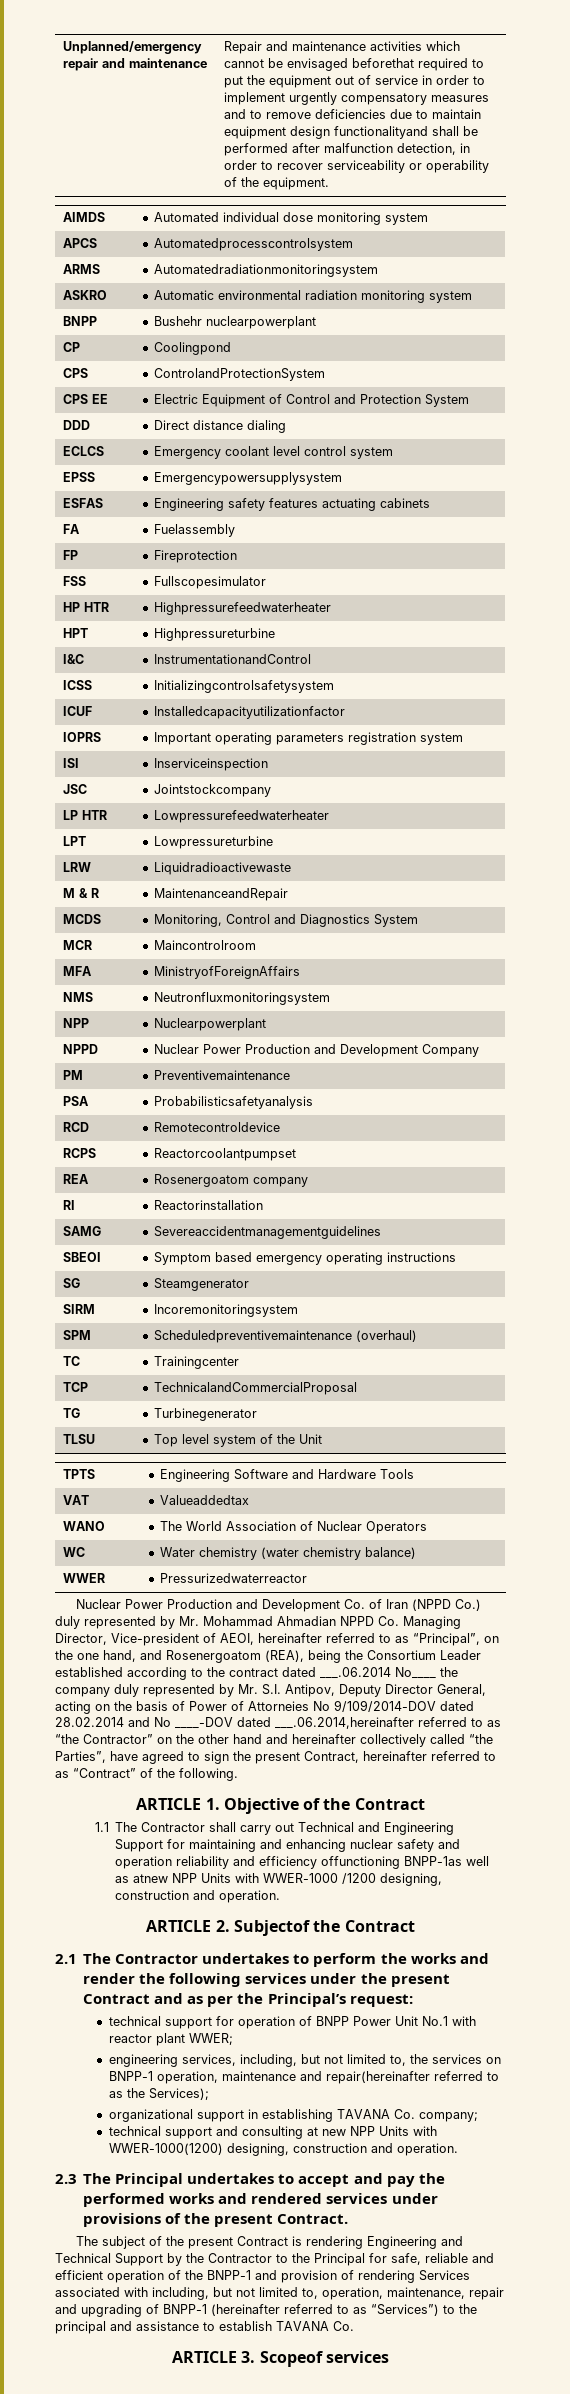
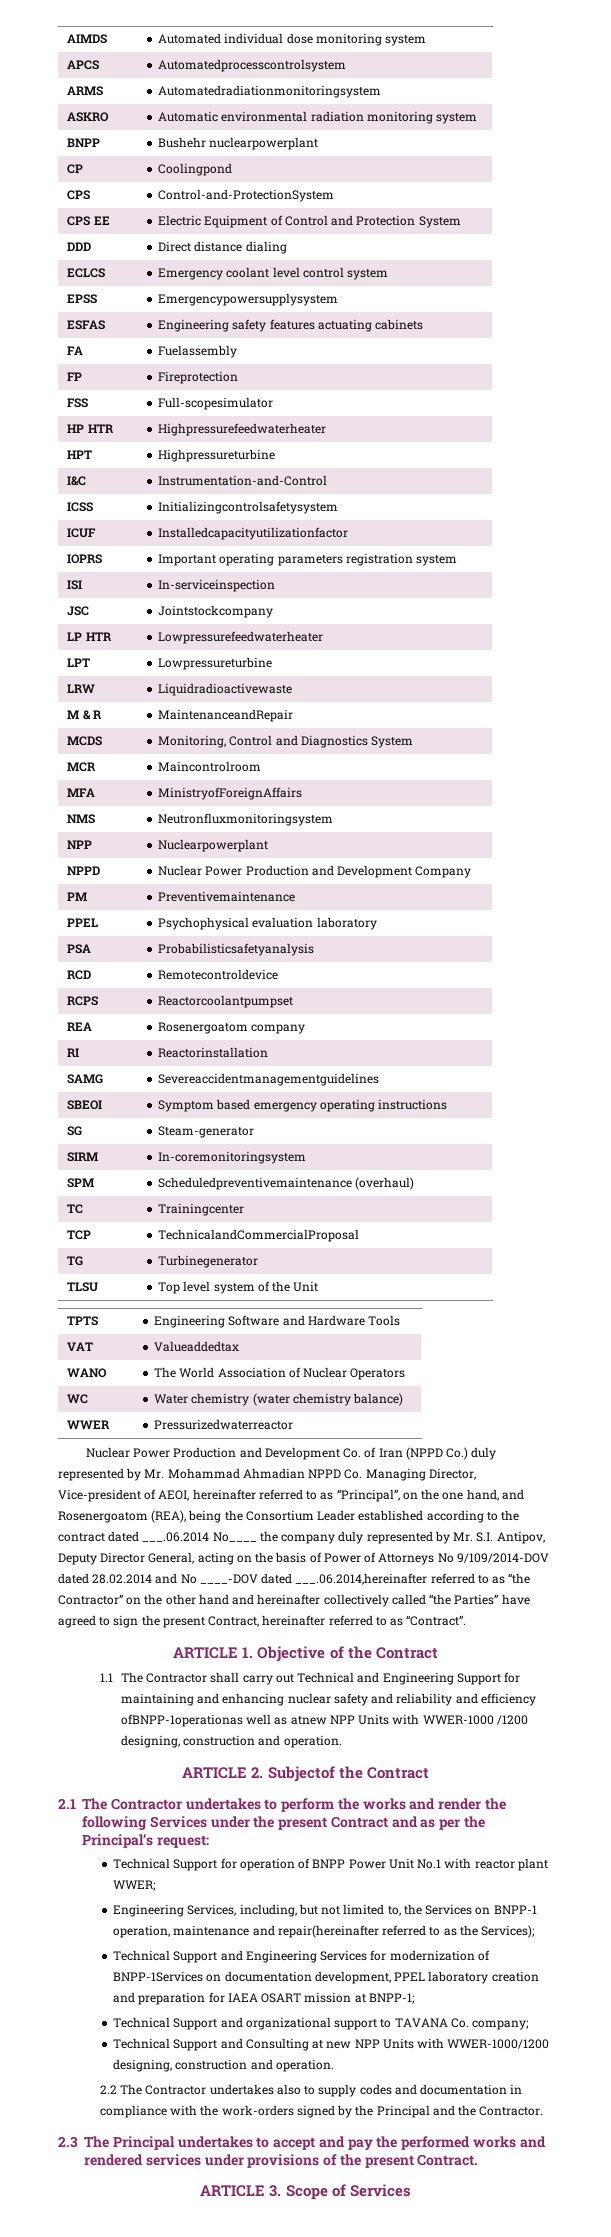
[63,41,203,54] [63,58,208,71] [224,41,461,54] [224,58,485,71] [224,75,486,88] [224,92,490,105] [224,109,482,119] [224,126,479,139] [224,143,471,156] [224,160,490,173] [224,177,330,190] Unplanned/emergency repair and maintenance | Repair and maintenance activities which cannot be envisaged beforethat required to put the equipment out of service in order to implement urgently compensatory measures and to remove deficiencies due to maintain equipment design functionalityand shall be performed after malfunction detection, in order to recover serviceability or operability of the equipment. // -> (67, 39) none
[153,368,325,381] ControlandProtectionSystem -> [158,189,335,202] Control-and-ProtectionSystem
[153,576,266,589] Fullscopesimulator -> [158,397,274,410] Full-scopesimulator
[153,654,311,664] InstrumentationandControl -> [158,475,328,486] Instrumentation-and-Control
[153,758,268,771] Inserviceinspection -> [158,579,276,592] In-serviceinspection
(290, 1075) none -> [67,918,99,927] [158,917,377,930] // PPEL | Psychophysical evaluation laboratory
[153,1278,249,1291] Steamgenerator -> [158,1126,255,1138] Steam-generator
[153,1304,298,1317] Incoremonitoringsystem -> [158,1151,307,1164] In-coremonitoringsystem
[248,1701,309,1711] Attorneies -> [378,1553,435,1565] Attorneys
[55,1751,106,1763] Parties”, -> [454,1594,499,1605] Parties”
[73,1768,238,1781] “Contract” of the following. -> [406,1615,467,1626] “Contract”.
[115,1856,173,1869] operation -> (394, 1698) none
[321,1856,463,1869] offunctioning BNPP-1as -> [120,1714,243,1727] ofBNPP-1operationas
[245,1973,307,1984] services -> [149,1816,207,1828] Services
[108,2016,212,2029] technical support -> [113,1858,218,1871] Technical Support
[108,2054,236,2067] engineering services, -> [113,1904,237,1917] Engineering Services,
[431,2054,482,2064] services -> [425,1904,473,1915] Services
[108,2109,333,2122] organizational support in establishing -> [113,1950,490,1963] [113,1971,539,1984] [113,1992,415,2005] [113,2017,392,2030] Technical Support and Engineering Services for modernization of BNPP-1Services on documentation development, PPEL laboratory creation and preparation for IAEA OSART mission at BNPP-1; // Technical Support and organizational support to
[108,2126,303,2139] technical support and consulting -> [113,2038,309,2051] Technical Support and Consulting
[108,2143,458,2156] WWER-1000(1200) designing, construction and operation. -> [447,2039,550,2049] [113,2059,334,2072] [99,2084,523,2097] [99,2105,544,2118] WWER-1000/1200 designing, construction and operation. // 2.2 The Contractor undertakes also to supply codes and documentation in compliance with the work-orders signed by the Principal and the Contractor.
[76,2236,464,2249] [55,2253,494,2266] [55,2270,470,2283] [55,2287,504,2300] [55,2304,477,2317] [55,2321,354,2334] // The subject of the present Contract is rendering Engineering and Technical Support by the Contractor to the Principal for safe, reliable and efficient operation of the BNPP-1 and provision of rendering Services associated with including, but not limited to, operation, maintenance, repair and upgrading of BNPP-1 (hereinafter referred to as “Services”) to the principal and assistance to establish TAVANA Co. -> (479, 2160) none
[259,2351,389,2367] Scopeof services -> [285,2184,411,2200] Scope of Services

